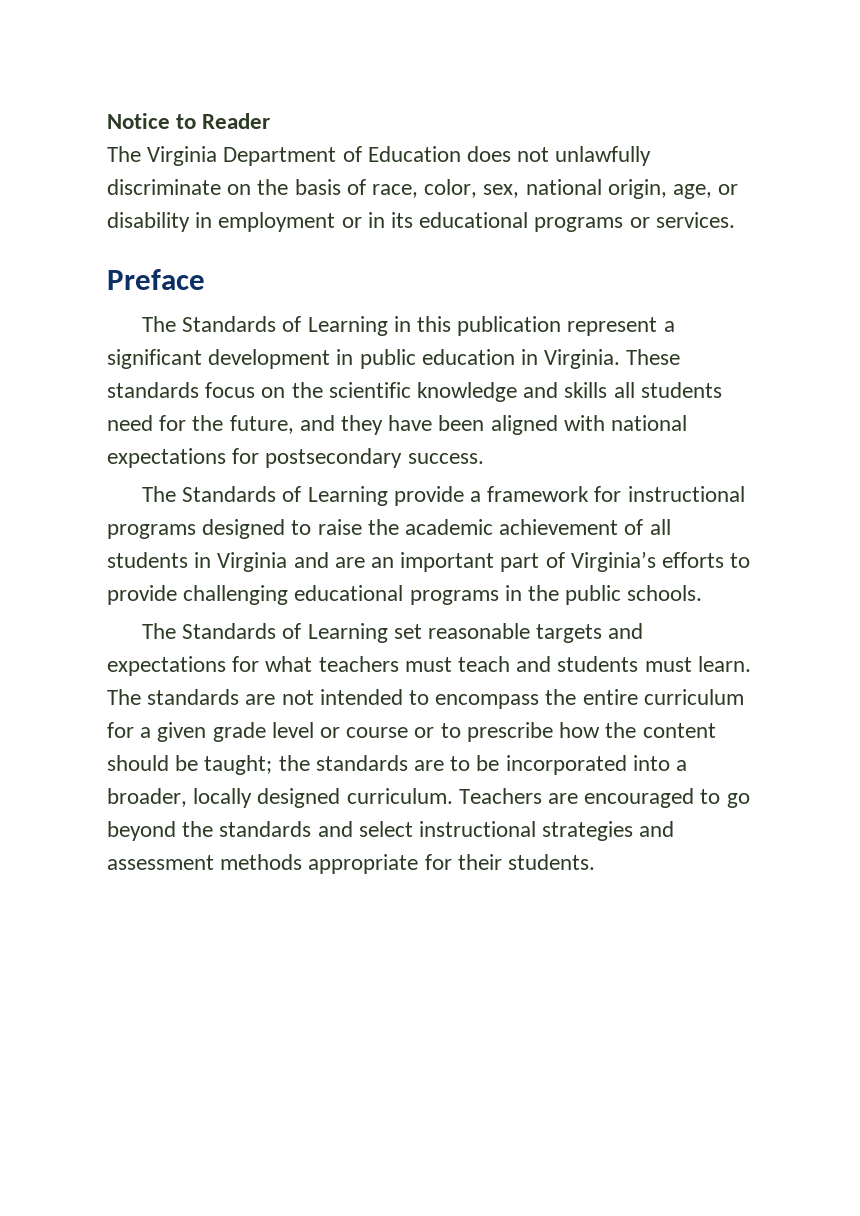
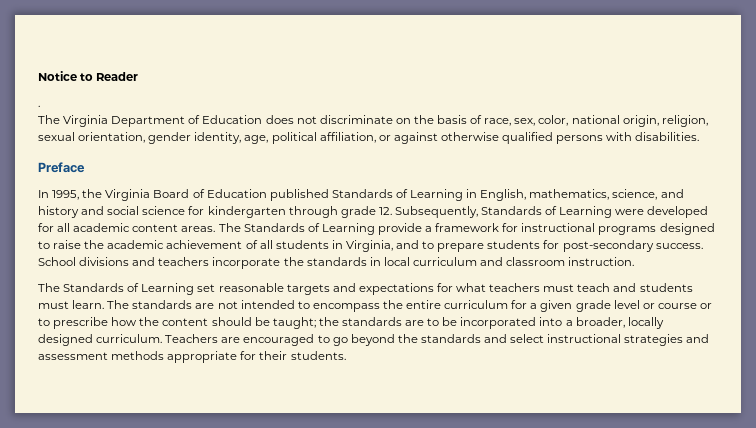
(271, 121) none -> [38,105,40,107] // .
[555,146,652,166] unlawfully -> (317, 120) none
[424,179,739,199] [107,212,735,232] [107,269,205,290] [141,316,675,336] [107,349,681,369] [107,382,722,402] [107,415,688,435] [107,448,484,468] color, sex, national origin, age, or disability in employment or in its educational programs or services. // Preface // The Standards of Learning in this publication represent a significant development in public education in Virginia. These standards focus on the scientific knowledge and skills all students need for the future, and they have been aligned with national expectations for postsecondary success. // -> [514,115,708,127] [38,132,700,144] [38,162,85,173] [38,189,684,201] [38,206,709,218] [38,223,216,232] sex, color, national origin, religion, sexual orientation, gender identity, age, political affiliation, or against otherwise qualified persons with disabilities. // Preface // In 1995, the Virginia Board of Education published Standards of Learning in English, mathematics, science, and history and social science for kindergarten through grade 12. Subsequently, Standards of Learning were developed for all academic content areas.
[217,551,751,572] [107,585,703,605] Virginia and are an important part of Virginia’s efforts to provide challenging educational programs in the public schools. -> [345,240,703,252] [38,257,635,269] Virginia, and to prepare students for post-secondary success. School divisions and teachers incorporate the standards in local curriculum and classroom instruction.

